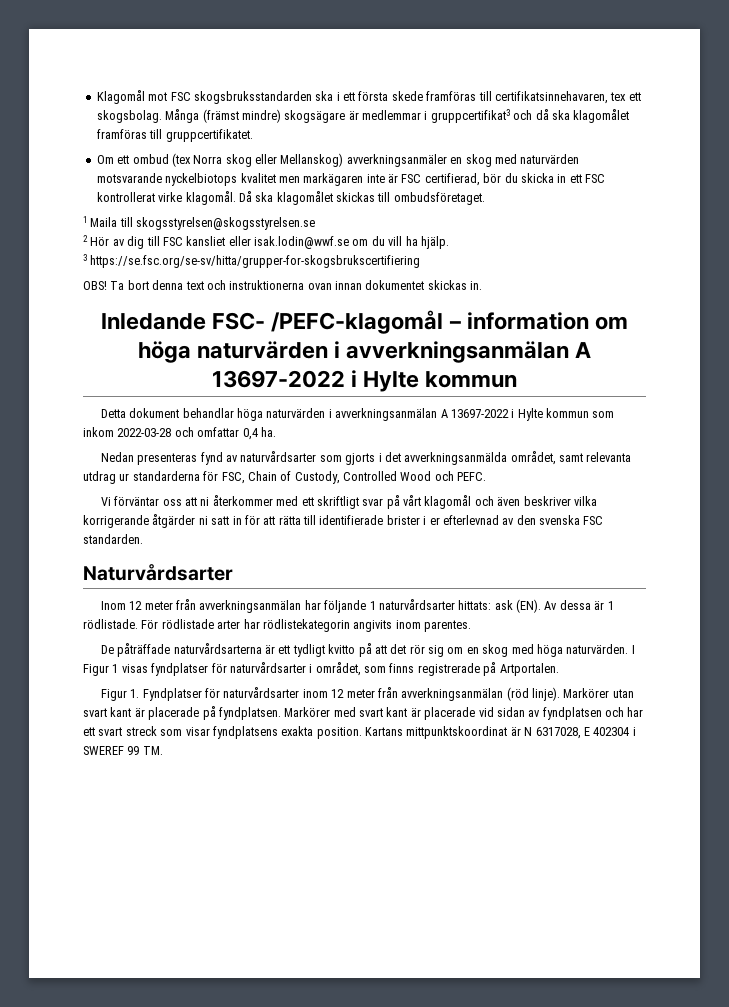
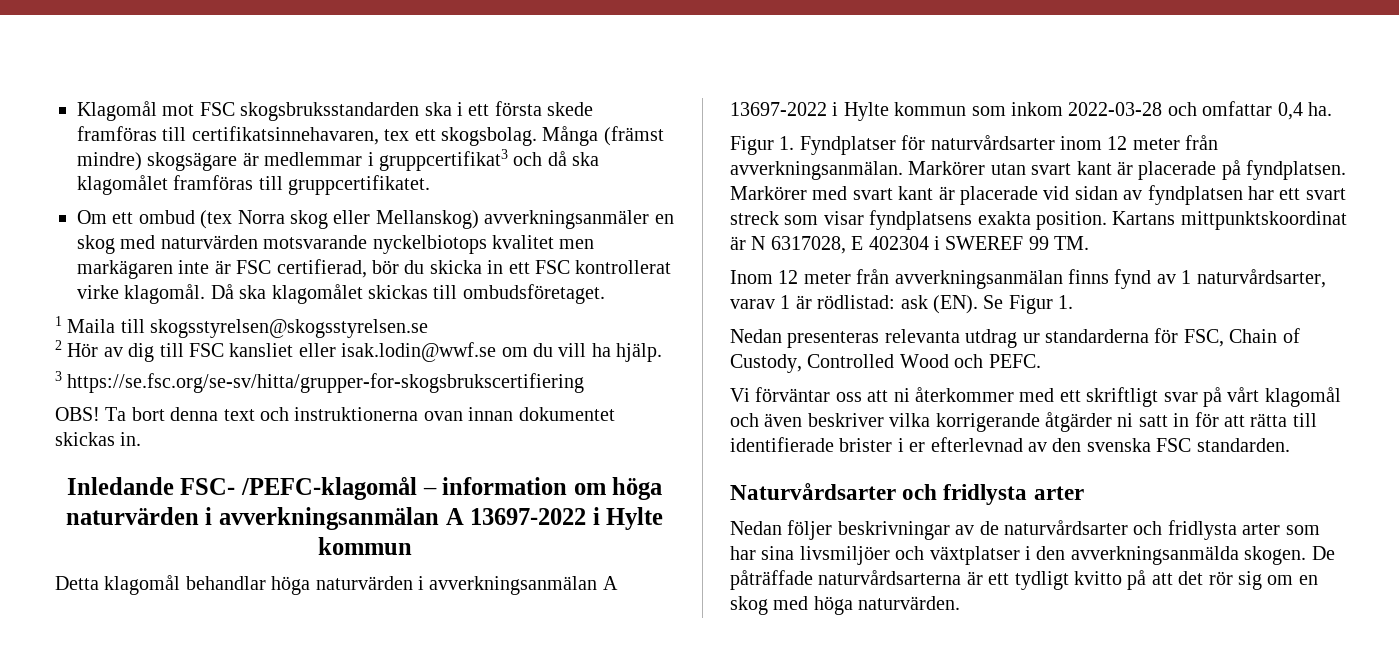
[129,408,180,418] dokument -> [104,575,181,595] klagomål
[100,451,584,465] Nedan presenteras fynd av naturvårdsarter som gjorts i det avverkningsanmälda området, samt -> [730,135,1219,155] [730,160,1347,180] [730,185,1346,205] [730,210,1347,230] [730,236,1090,254] [730,269,1326,289] [730,295,1074,314] [730,329,880,348] Figur 1. Fyndplatser för naturvårdsarter inom 12 meter från avverkningsanmälan. Markörer utan svart kant är placerade på fyndplatsen. Markörer med svart kant är placerade vid sidan av fyndplatsen har ett svart streck som visar fyndplatsens exakta position. Kartans mittpunktskoordinat är N 6317028, E 402304 i SWEREF 99 TM. // Inom 12 meter från avverkningsanmälan finns fynd av 1 naturvårdsarter, varav 1 är rödlistad: ask (EN). Se Figur 1. // Nedan presenteras
[100,599,614,613] [83,619,471,632] // Inom 12 meter från avverkningsanmälan har följande 1 naturvårdsarter hittats: ask (EN). Av dessa är 1 rödlistade. För rödlistade arter har rödlistekategorin angivits inom parentes. // -> [902,484,1084,505] [730,520,1320,540] [730,546,1307,565] och fridlysta arter // Nedan följer beskrivningar av de naturvårdsarter och fridlysta arter som har sina livsmiljöer och växtplatser i den avverkningsanmälda skogen.
[631,645,635,654] [83,662,559,676] [100,687,634,701] [83,706,644,720] [83,726,636,739] [83,746,163,755] I Figur 1 visas fyndplatser för naturvårdsarter i området, som finns registrerade på Artportalen. // Figur 1. Fyndplatser för naturvårdsarter inom 12 meter från avverkningsanmälan (röd linje). Markörer utan svart kant är placerade på fyndplatsen. Markörer med svart kant är placerade vid sidan av fyndplatsen och har ett svart streck som visar fyndplatsens exakta position. Kartans mittpunktskoordinat är N 6317028, E 402304 i SWEREF 99 TM. -> (961, 603) none

